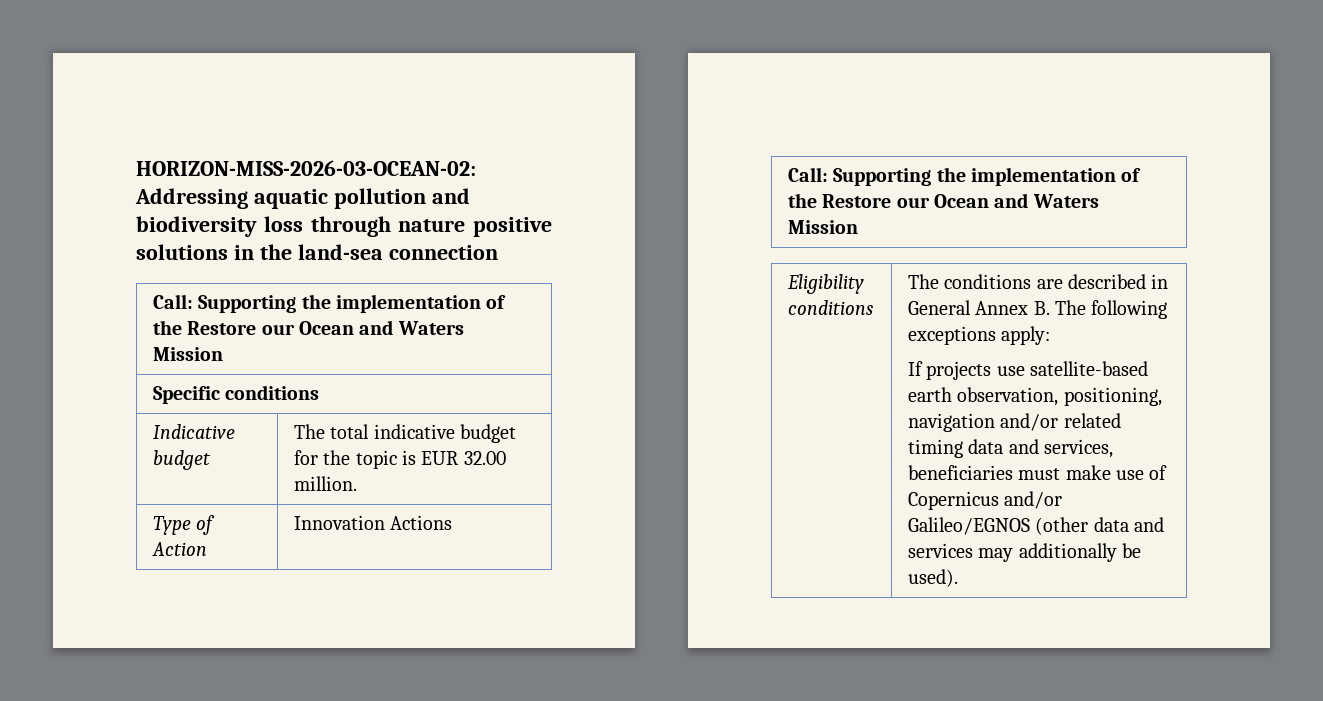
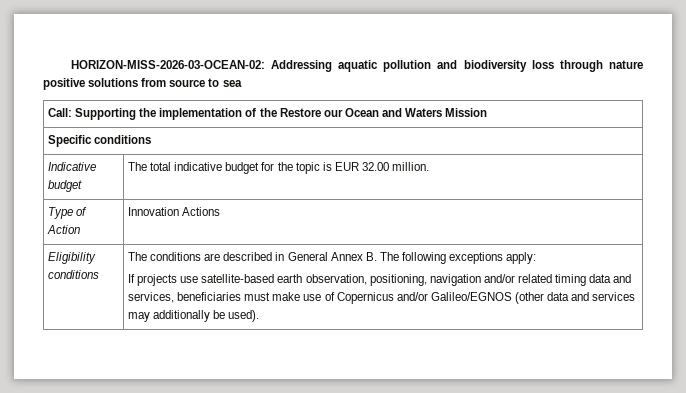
[233,244,498,260] in the land-sea connection -> [141,78,242,87] from source to sea
[787,167,1142,186] [787,193,1099,208] [787,220,858,234] // Call: Supporting the implementation of the Restore our Ocean and Waters Mission -> (221, 211) none

